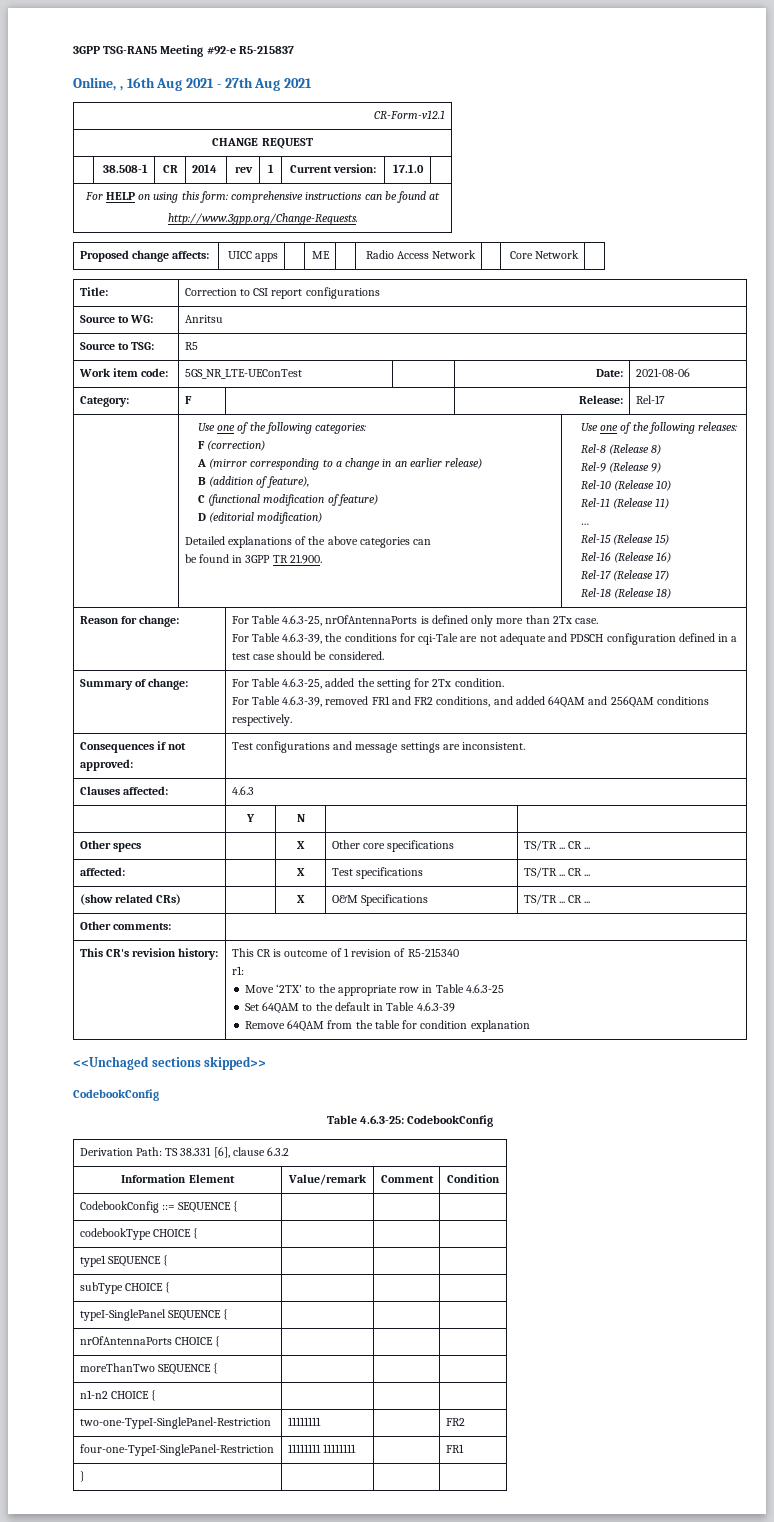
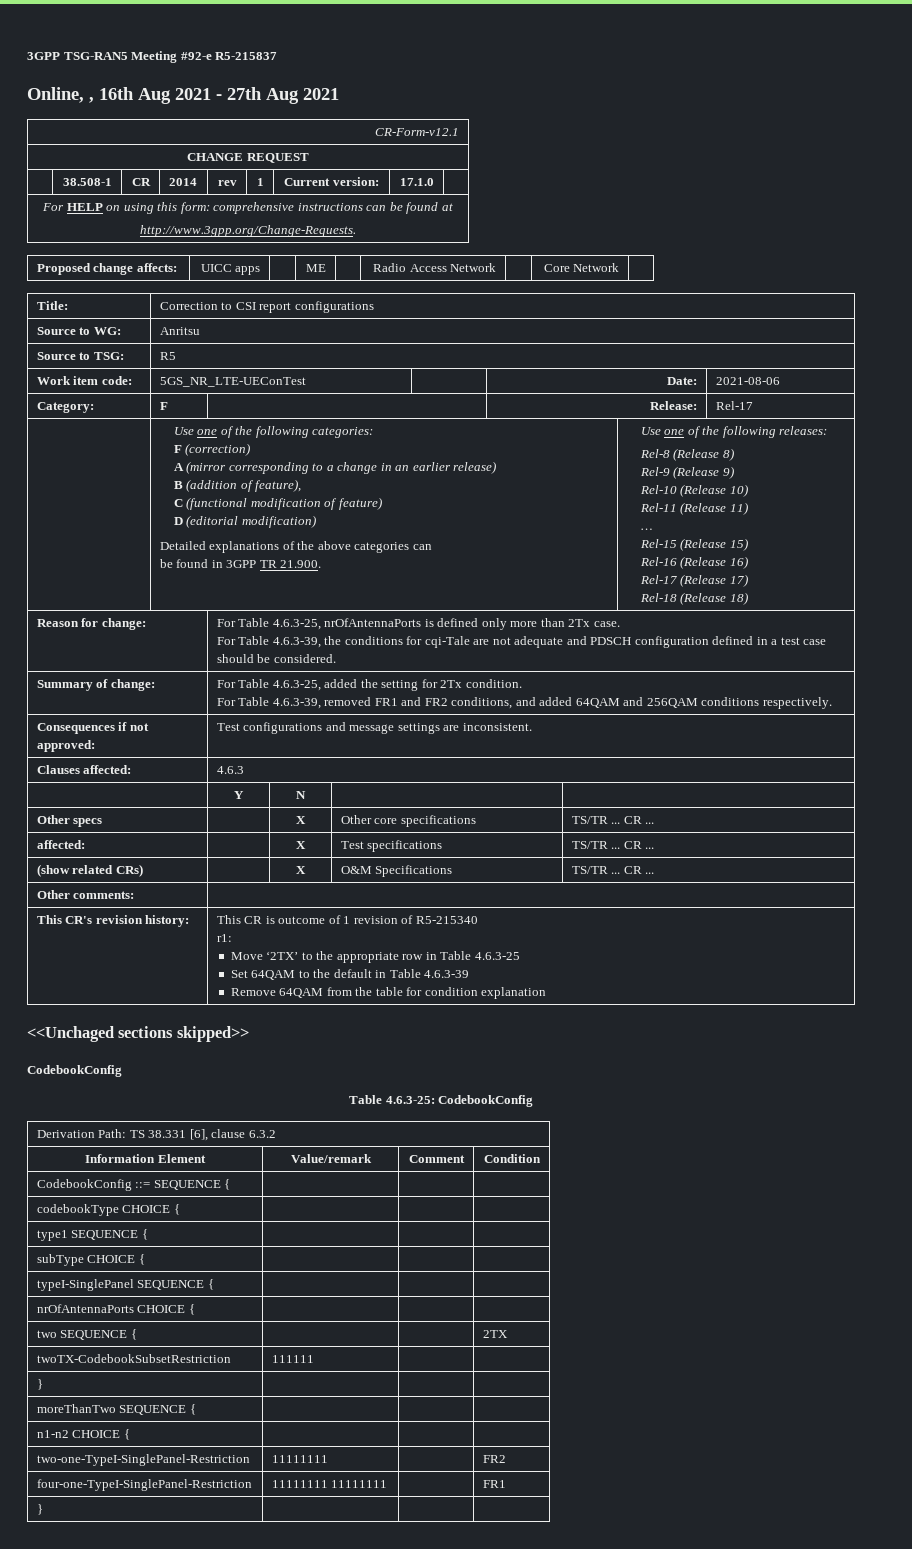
(221, 1341) none -> [36,1329,137,1340] [482,1330,508,1338] [36,1354,231,1363] [271,1355,314,1363] [36,1379,43,1390] // two SEQUENCE { | | | 2TX // twoTX-CodebookSubsetRestriction | 111111 | | // } | | |

